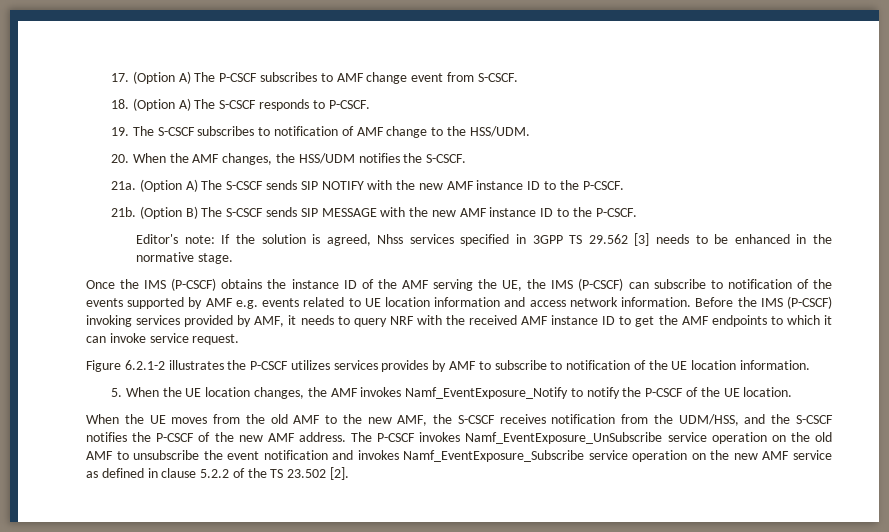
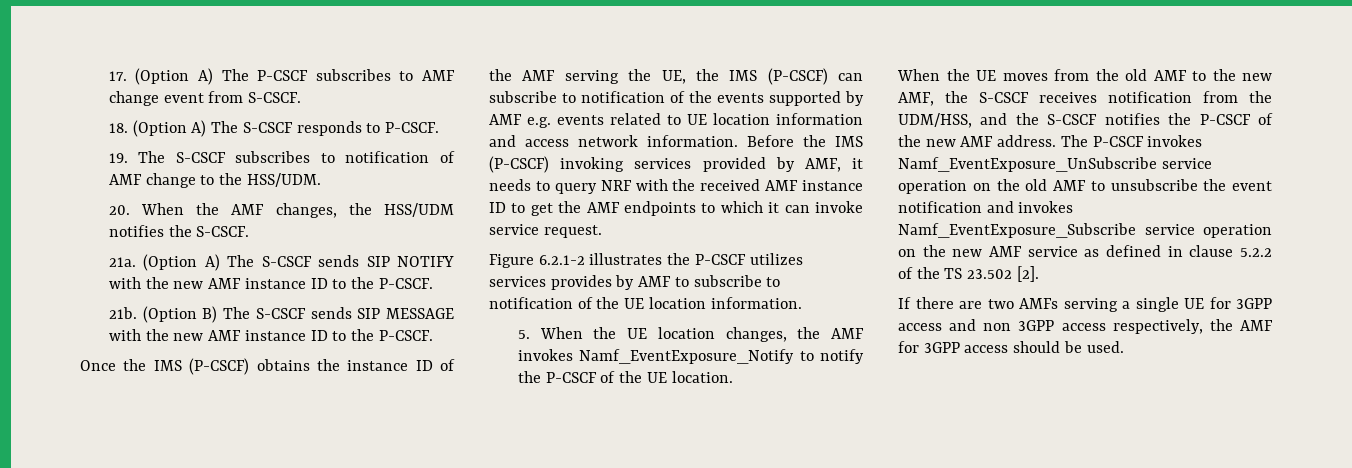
[136,233,833,246] [136,252,233,264] // Editor's note: If the solution is agreed, Nhss services specified in 3GPP TS 29.562 [3] needs to be enhanced in the normative stage. -> (433, 335) none
(350, 473) none -> [898,297,1272,312] [898,319,1273,334] [898,341,1124,353] // If there are two AMFs serving a single UE for 3GPP access and non 3GPP access respectively, the AMF for 3GPP access should be used.

